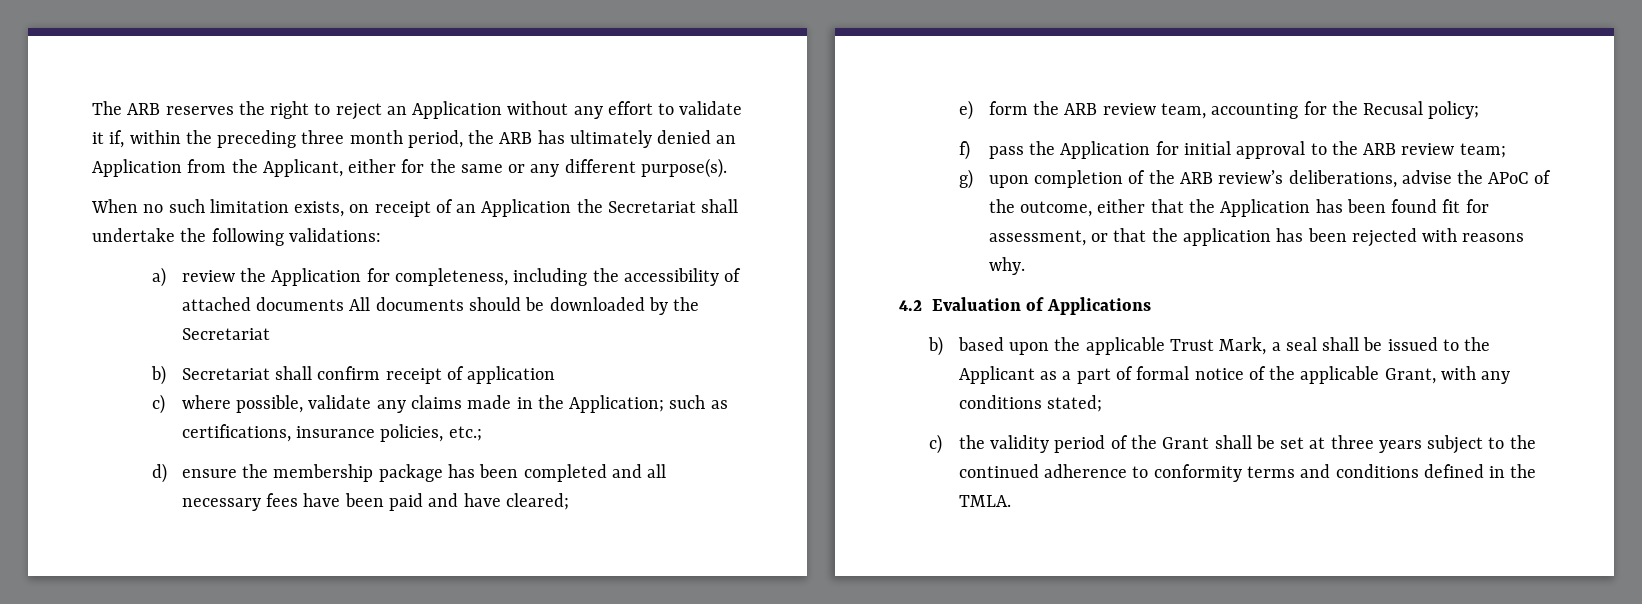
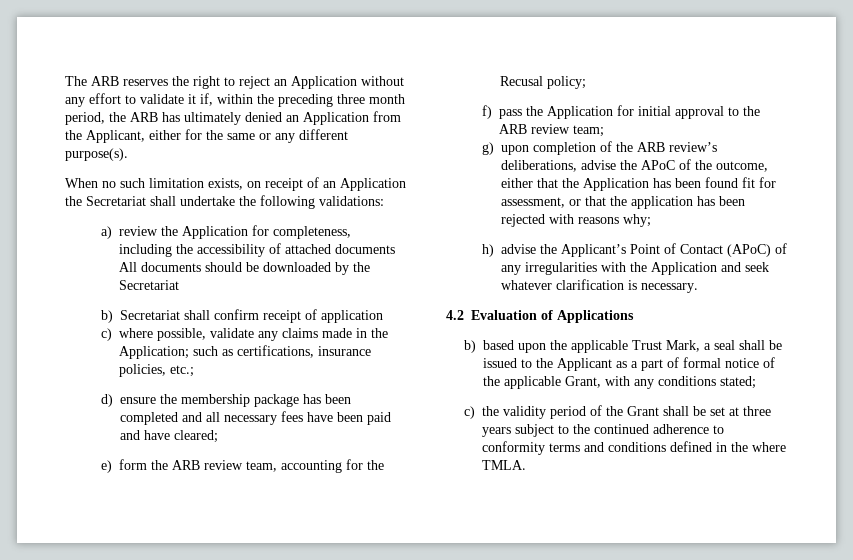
[988,257,1025,275] why. -> [622,214,651,227] [481,243,787,257] [500,262,769,275] [500,279,698,293] why; // h) advise the Applicant’s Point of Contact (APoC) of any irregularities with the Application and seek whatever clarification is necessary.
(1537, 471) none -> [751,442,786,452] where

